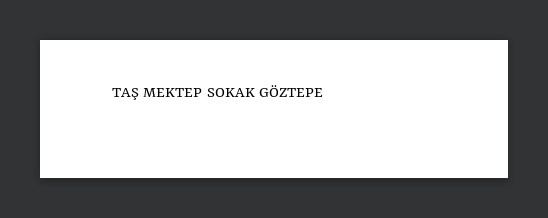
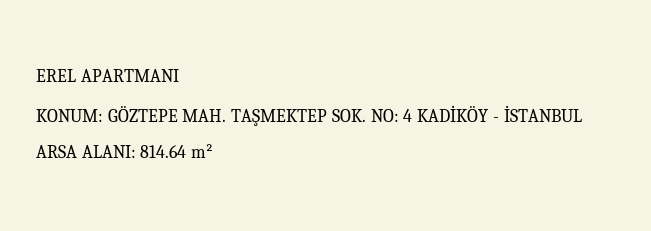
[112,85,324,100] TAŞ MEKTEP SOKAK GÖZTEPE -> [36,69,179,82] [36,105,582,126] [36,144,214,158] EREL APARTMANI // KONUM: GÖZTEPE MAH. TAŞMEKTEP SOK. NO: 4 KADİKÖY - İSTANBUL // ARSA ALANI: 814.64 m²

